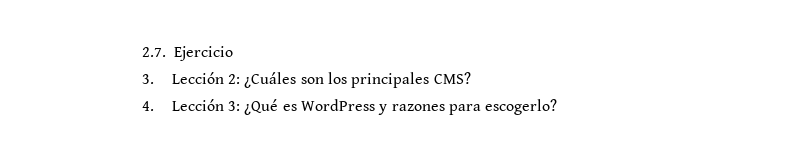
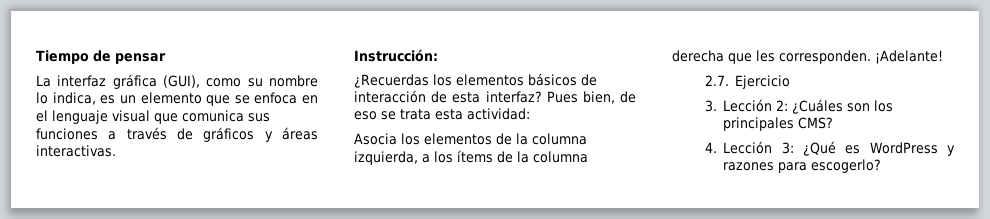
(142, 52) none -> [36,50,166,64] [36,74,318,89] [36,92,318,106] [36,110,270,124] [36,127,318,142] [36,145,116,157] [354,49,438,62] [354,73,597,88] [354,90,636,104] [354,108,530,120] [354,133,587,145] [354,150,588,165] [672,50,943,64] Tiempo de pensar // La interfaz gráfica (GUI), como su nombre lo indica, es un elemento que se enfoca en el lenguaje visual que comunica sus funciones a través de gráficos y áreas interactivas. // Instrucción: // ¿Recuerdas los elementos básicos de interacción de esta interfaz? Pues bien, de eso se trata esta actividad: // Asocia los elementos de la columna izquierda, a los ítems de la columna derecha que les corresponden. ¡Adelante! //

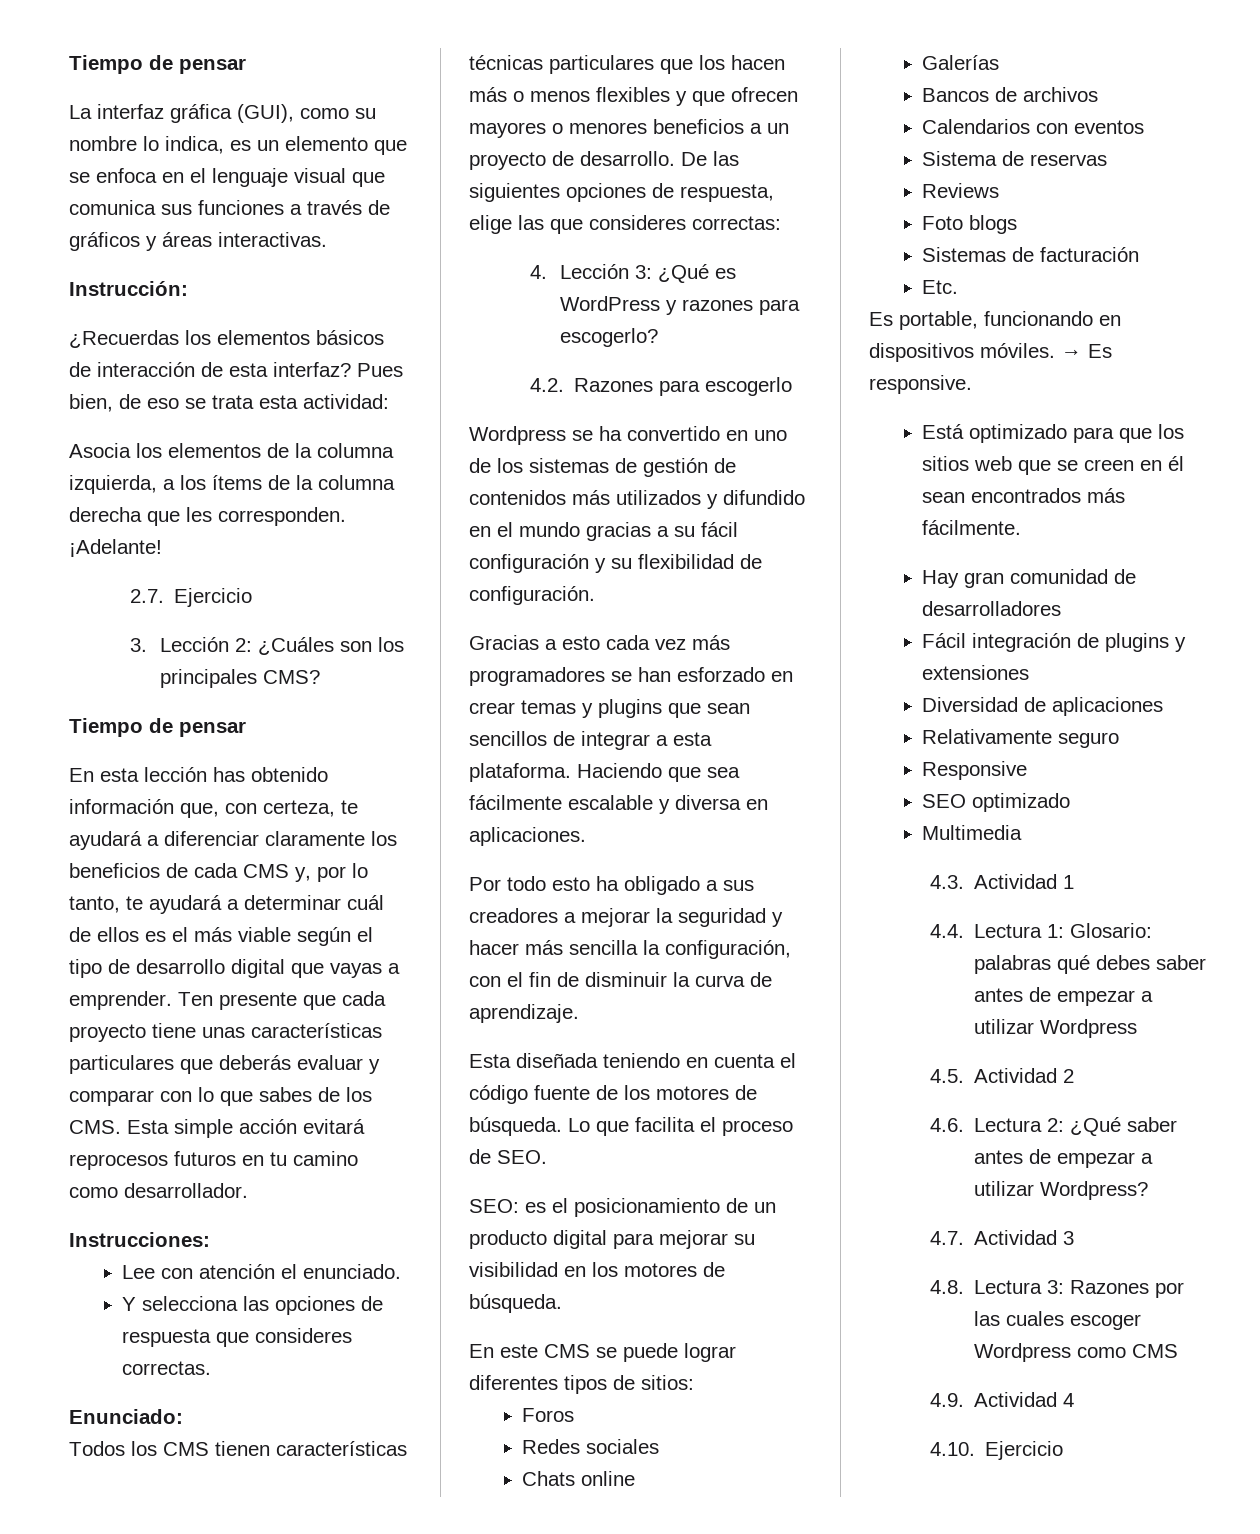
(834, 123) none -> [69,718,246,737] [69,767,328,782] [69,799,358,818] [69,831,397,850] [69,863,368,882] [69,895,384,914] [69,927,373,946] [69,959,400,978] [69,991,386,1010] [69,1023,382,1042] [69,1055,380,1074] [69,1087,372,1106] [69,1119,365,1138] [69,1151,358,1170] [69,1183,248,1198] [69,1232,210,1247] [121,1264,401,1279] [121,1296,383,1315] [121,1328,352,1347] [121,1361,211,1375] [69,1409,183,1424] [69,1441,407,1456] [469,55,785,74] [469,87,798,106] [469,119,789,138] [469,151,739,170] [469,183,774,202] [469,215,781,234] // Tiempo de pensar // En esta lección has obtenido información que, con certeza, te ayudará a diferenciar claramente los beneficios de cada CMS y, por lo tanto, te ayudará a determinar cuál de ellos es el más viable según el tipo de desarrollo digital que vayas a emprender. Ten presente que cada proyecto tiene unas características particulares que deberás evaluar y comparar con lo que sabes de los CMS. Esta simple acción evitará reprocesos futuros en tu camino como desarrollador. // Instrucciones: // Lee con atención el enunciado. // Y selecciona las opciones de respuesta que consideres correctas. // Enunciado: // Todos los CMS tienen características técnicas particulares que los hacen más o menos flexibles y que ofrecen mayores o menores beneficios a un proyecto de desarrollo. De las siguientes opciones de respuesta, elige las que consideres correctas:
(882, 166) none -> [529,377,793,396] [469,426,787,445] [469,458,736,477] [469,490,805,509] [469,522,738,541] [469,554,762,573] [469,586,595,605] [469,635,730,650] [469,667,793,686] [469,699,750,718] [469,731,712,750] [469,763,740,782] [469,795,768,814] [469,827,586,846] [469,876,754,895] [469,908,783,927] [469,940,791,959] [469,972,772,987] [469,1004,579,1023] [469,1053,796,1068] [469,1085,757,1104] [469,1117,793,1136] [469,1149,547,1164] [469,1198,776,1217] [469,1230,755,1249] [469,1262,725,1277] [469,1294,562,1313] [469,1343,736,1362] [469,1375,694,1394] [521,1408,574,1422] [521,1439,659,1454] [521,1471,635,1486] [921,55,999,70] [921,87,1098,102] [921,119,1144,134] [921,151,1107,166] [921,183,999,198] [921,215,1017,234] [921,247,1139,262] [921,280,958,294] [869,311,1121,330] [869,343,1112,362] [869,375,972,394] [921,424,1184,443] [921,456,1184,475] [921,488,1125,503] [921,520,1021,535] [921,569,1136,588] [921,601,1061,616] [921,633,1186,652] [921,665,1029,680] [921,697,1163,716] [921,729,1119,748] [921,761,1027,780] [921,793,1070,812] [921,825,1022,840] [929,874,1075,889] [929,923,1153,938] [974,955,1207,974] [974,987,1154,1006] [974,1019,1138,1038] [929,1068,1075,1083] [929,1117,1178,1136] [974,1149,1154,1168] [974,1181,1149,1200] [929,1230,1075,1245] [929,1280,1185,1298] [974,1311,1142,1330] [974,1343,1179,1362] [929,1392,1075,1407] [929,1441,1064,1460] // 4.2. Razones para escogerlo // Wordpress se ha convertido en uno de los sistemas de gestión de contenidos más utilizados y difundido en el mundo gracias a su fácil configuración y su flexibilidad de configuración. // Gracias a esto cada vez más programadores se han esforzado en crear temas y plugins que sean sencillos de integrar a esta plataforma. Haciendo que sea fácilmente escalable y diversa en aplicaciones. // Por todo esto ha obligado a sus creadores a mejorar la seguridad y hacer más sencilla la configuración, con el fin de disminuir la curva de aprendizaje. // Esta diseñada teniendo en cuenta el código fuente de los motores de búsqueda. Lo que facilita el proceso de SEO. // SEO: es el posicionamiento de un producto digital para mejorar su visibilidad en los motores de búsqueda. // En este CMS se puede lograr diferentes tipos de sitios: // Foros // Redes sociales // Chats online // Galerías // Bancos de archivos // Calendarios con eventos // Sistema de reservas // Reviews // Foto blogs // Sistemas de facturación // Etc. // Es portable, funcionando en dispositivos móviles. → Es responsive. // Está optimizado para que los sitios web que se creen en él sean encontrados más fácilmente. // Hay gran comunidad de desarrolladores // Fácil integración de plugins y extensiones // Diversidad de aplicaciones // Relativamente seguro // Responsive // SEO optimizado // Multimedia // 4.3. Actividad 1 // 4.4. Lectura 1: Glosario: palabras qué debes saber antes de empezar a utilizar Wordpress // 4.5. Actividad 2 // 4.6. Lectura 2: ¿Qué saber antes de empezar a utilizar Wordpress? // 4.7. Actividad 3 // 4.8. Lectura 3: Razones por las cuales escoger Wordpress como CMS // 4.9. Actividad 4 // 4.10. Ejercicio

